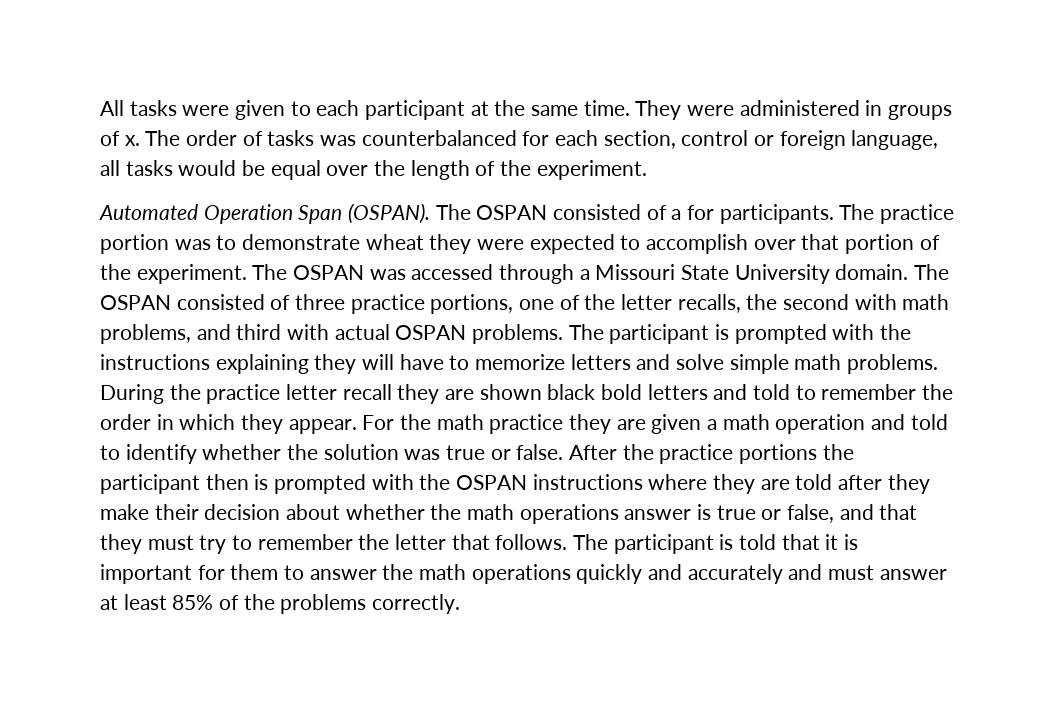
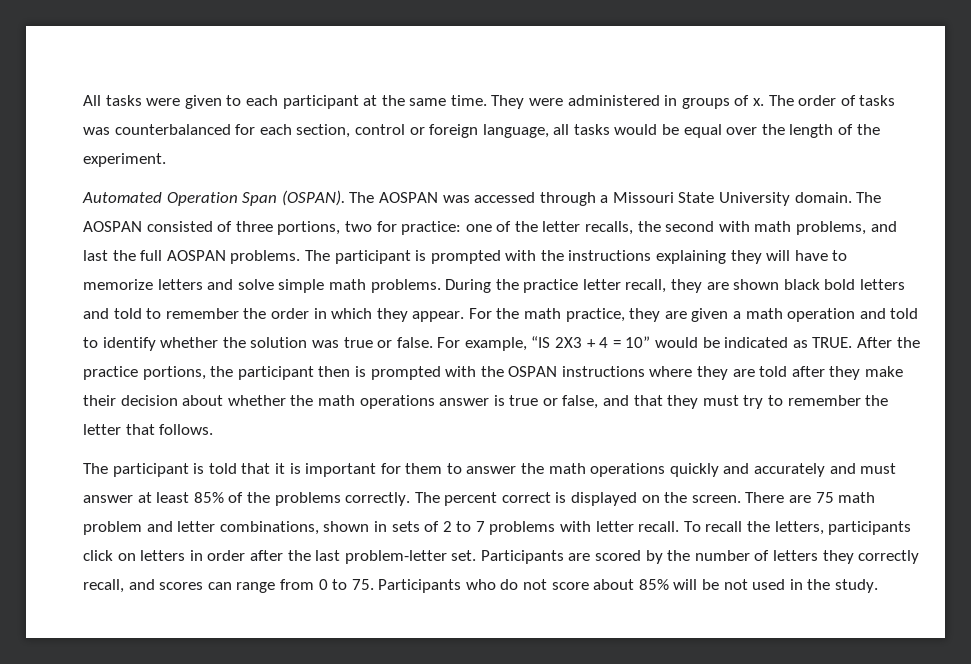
[476,204,955,224] [100,234,940,254] [100,264,365,284] OSPAN consisted of a for participants. The practice portion was to demonstrate wheat they were expected to accomplish over that portion of the experiment. The OSPAN -> [378,192,438,203] AOSPAN
[100,295,171,310] OSPAN -> [83,221,142,232] AOSPAN
[350,294,514,314] practice portions, -> [277,221,462,235] portions, two for practice:
[236,324,467,340] third with actual OSPAN -> [83,250,226,261] last the full AOSPAN
[342,384,392,400] recall -> [625,279,667,293] recall,
[489,414,564,434] practice -> [565,308,625,322] practice,
(564, 452) none -> [437,336,853,351] For example, “IS 2X3 + 4 = 10” would be indicated as TRUE.
[739,444,818,464] portions -> [142,366,206,380] portions,
(568, 542) none -> (214, 429) //
(461, 604) none -> [414,492,876,506] [83,521,912,535] [83,550,920,564] [83,579,878,593] The percent correct is displayed on the screen. There are 75 math problem and letter combinations, shown in sets of 2 to 7 problems with letter recall. To recall the letters, participants click on letters in order after the last problem-letter set. Participants are scored by the number of letters they correctly recall, and scores can range from 0 to 75. Participants who do not score about 85% will be not used in the study.

